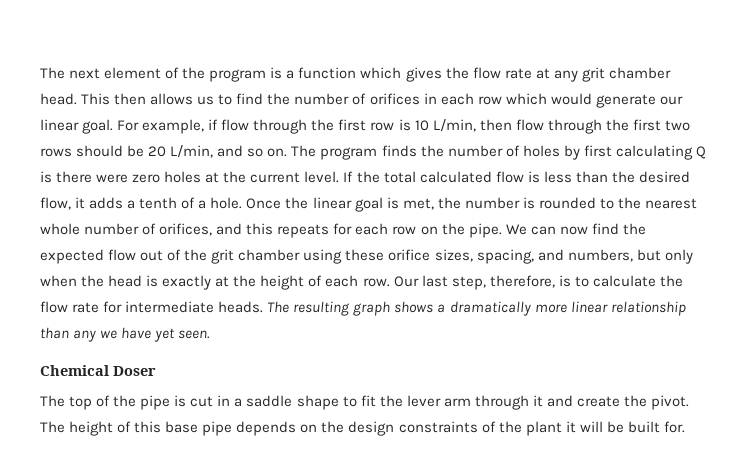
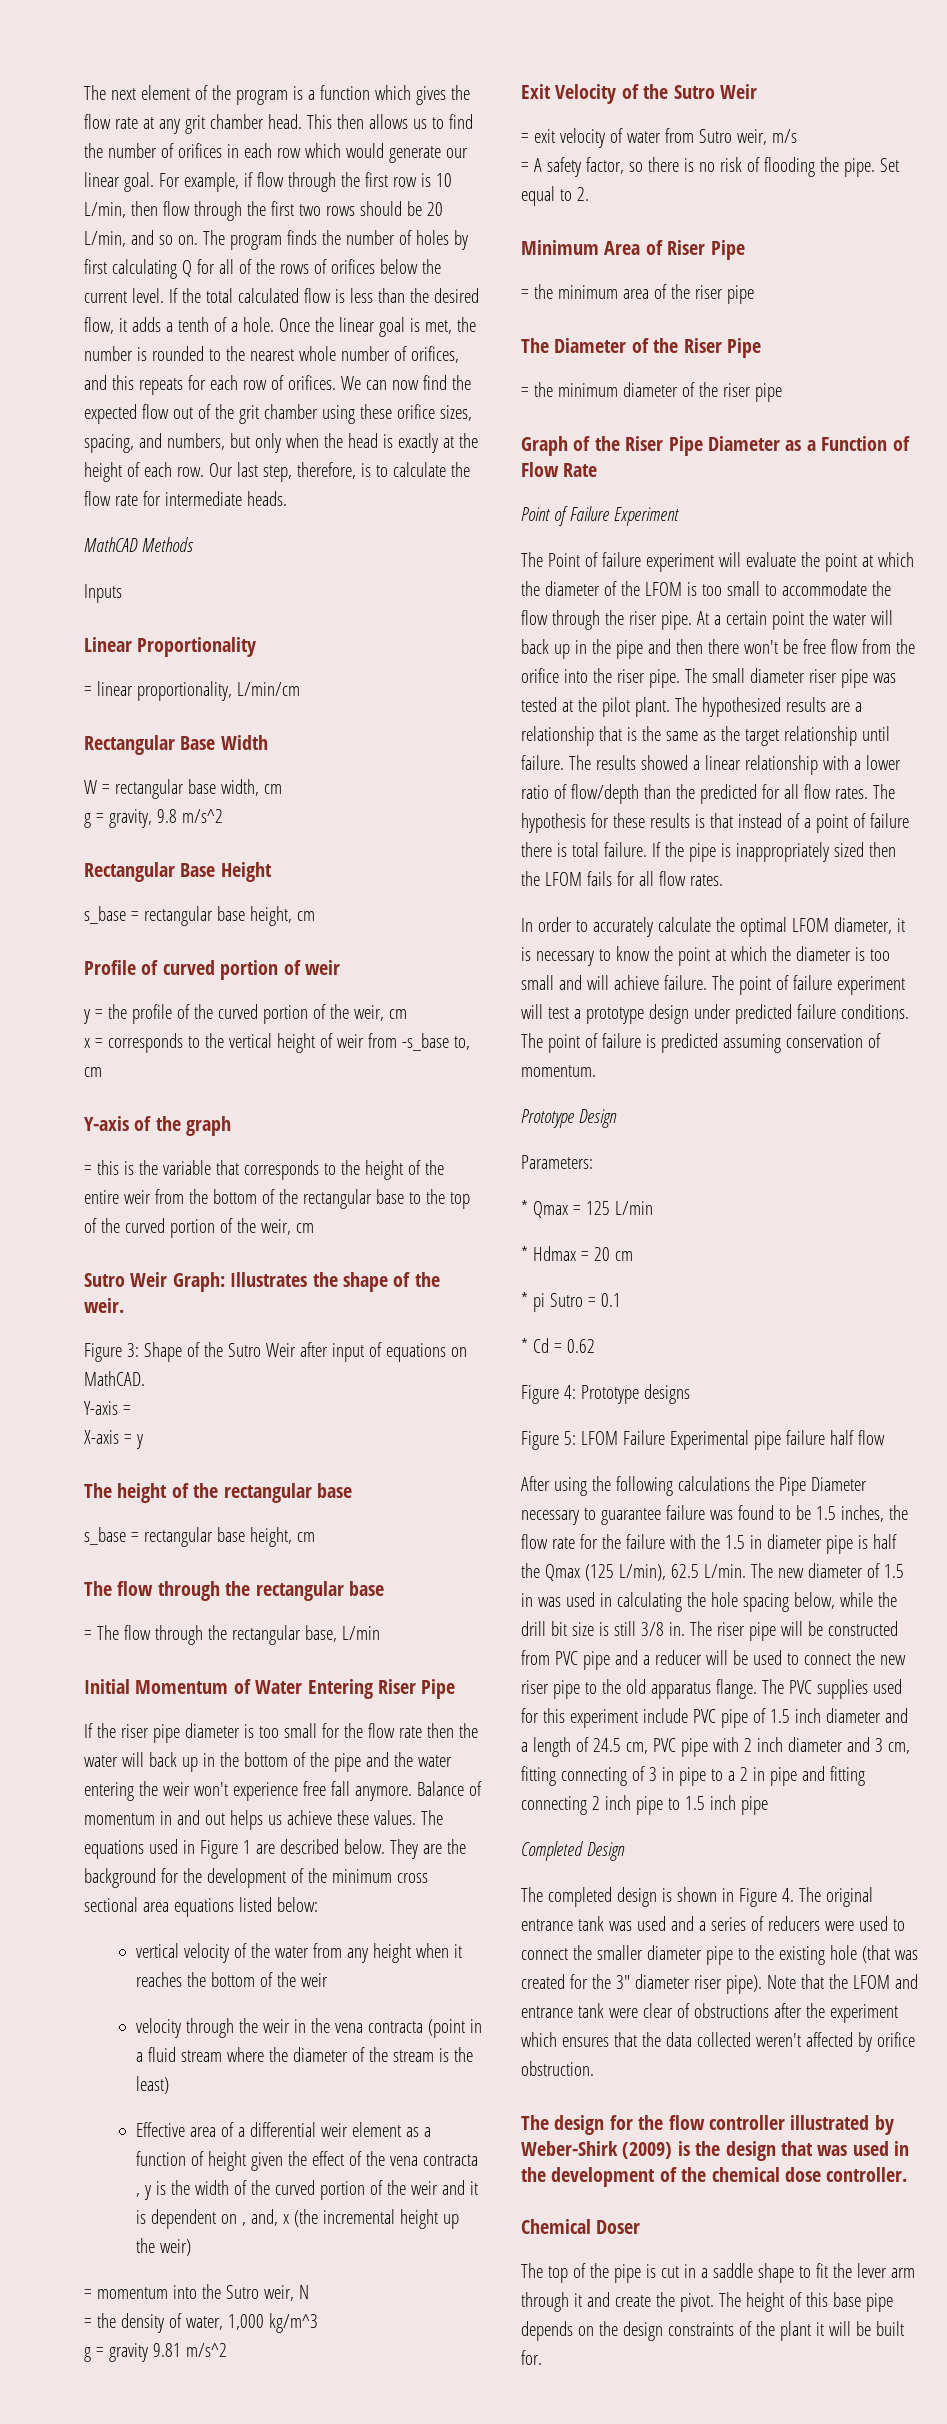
[40,171,220,183] is there were zero holes at -> [196,259,418,274] for all of the rows of orifices below
[420,223,502,238] on the pipe. -> [270,375,336,390] of orifices.
[267,301,686,316] [40,327,211,342] The resulting graph shows a dramatically more linear relationship than any we have yet seen. -> [84,537,194,552] [84,584,122,603] [84,637,257,657] [84,681,300,701] [84,735,268,755] [84,779,282,799] [84,809,223,828] [84,862,272,882] [84,906,315,926] [84,960,340,980] [83,1004,407,1024] [84,1033,470,1053] [84,1067,102,1077] [84,1116,232,1136] [84,1160,444,1180] [84,1189,470,1209] [84,1218,314,1238] [84,1272,440,1292] [84,1298,124,1313] [84,1342,467,1362] [84,1371,145,1386] [84,1401,131,1415] [84,1430,143,1449] [84,1483,352,1503] [84,1527,315,1547] [84,1581,384,1601] [84,1625,380,1645] [84,1679,456,1699] [84,1723,478,1743] [84,1752,452,1772] [84,1781,482,1801] [84,1810,443,1830] [84,1839,466,1859] [84,1868,428,1888] [84,1897,318,1917] [135,1943,462,1963] [135,1972,328,1987] [135,2018,482,2038] [135,2047,473,2062] [135,2076,169,2094] [135,2122,431,2137] [135,2151,478,2171] [135,2180,478,2200] [135,2209,459,2229] [135,2238,191,2256] [84,2284,309,2301] [84,2313,318,2333] [84,2343,227,2362] [521,84,757,104] [521,128,797,148] [521,157,899,177] [521,186,589,206] [521,240,745,260] [521,284,754,304] [521,338,761,358] [521,382,782,402] [521,436,910,456] [521,462,598,477] [521,506,679,526] [521,552,914,572] [521,581,891,596] [521,610,893,630] [521,639,915,659] [521,668,896,688] [521,697,862,717] [521,726,890,746] [521,755,901,775] [521,784,895,804] [521,813,909,833] [521,842,896,862] [521,871,723,886] [521,917,905,937] [521,946,890,966] [521,975,905,995] [521,1004,909,1024] [521,1033,881,1053] [521,1065,596,1077] [521,1109,617,1128] [521,1155,593,1169] [521,1200,653,1218] [521,1246,633,1261] [521,1292,621,1312] [521,1338,595,1353] [521,1384,690,1404] [521,1430,885,1450] [521,1476,867,1496] [521,1505,908,1525] [521,1534,897,1554] [521,1563,904,1581] [521,1592,897,1612] [521,1621,898,1641] [521,1650,906,1670] [521,1679,902,1699] [521,1708,908,1728] [521,1737,910,1757] [521,1766,865,1786] [521,1795,768,1815] [521,1841,625,1861] [521,1887,873,1907] [521,1916,905,1931] [521,1945,918,1965] [521,1974,918,1994] [521,2003,898,2023] [521,2032,915,2052] [521,2061,594,2076] [521,2115,894,2135] [521,2141,910,2161] [521,2167,908,2187] // MathCAD Methods // Inputs // Linear Proportionality // = linear proportionality, L/min/cm // Rectangular Base Width // W = rectangular base width, cm // g = gravity, 9.8 m/s^2 // Rectangular Base Height // s_base = rectangular base height, cm // Profile of curved portion of weir // y = the profile of the curved portion of the weir, cm // x = corresponds to the vertical height of weir from -s_base to, cm // Y-axis of the graph // = this is the variable that corresponds to the height of the entire weir from the bottom of the rectangular base to the top of the curved portion of the weir, cm // Sutro Weir Graph: Illustrates the shape of the weir. // Figure 3: Shape of the Sutro Weir after input of equations on MathCAD. // Y-axis = // X-axis = y // The height of the rectangular base // s_base = rectangular base height, cm // The flow through the rectangular base // = The flow through the rectangular base, L/min // Initial Momentum of Water Entering Riser Pipe // If the riser pipe diameter is too small for the flow rate then the water will back up in the bottom of the pipe and the water entering the weir won't experience free fall anymore. Balance of momentum in and out helps us achieve these values. The equations used in Figure 1 are described below. They are the background for the development of the minimum cross sectional area equations listed below: // vertical velocity of the water from any height when it reaches the bottom of the weir // velocity through the weir in the vena contracta (point in a fluid stream where the diameter of the stream is the least) // Effective area of a differential weir element as a function of height given the effect of the vena contracta , y is the width of the curved portion of the weir and it is dependent on , and, x (the incremental height up the weir) // = momentum into the Sutro weir, N // = the density of water, 1,000 kg/m^3 // g = gravity 9.81 m/s^2 // Exit Velocity of the Sutro Weir // = exit velocity of water from Sutro weir, m/s // = A safety factor, so there is no risk of flooding the pipe. Set equal to 2. // Minimum Area of Riser Pipe // = the minimum area of the riser pipe // The Diameter of the Riser Pipe // = the minimum diameter of the riser pipe // Graph of the Riser Pipe Diameter as a Function of Flow Rate // Point of Failure Experiment // The Point of failure experiment will evaluate the point at which the diameter of the LFOM is too small to accommodate the flow through the riser pipe. At a certain point the water will back up in the pipe and then there won't be free flow from the orifice into the riser pipe. The small diameter riser pipe was tested at the pilot plant. The hypothesized results are a relationship that is the same as the target relationship until failure. The results showed a linear relationship with a lower ratio of flow/depth than the predicted for all flow rates. The hypothesis for these results is that instead of a point of failure there is total failure. If the pipe is inappropriately sized then the LFOM fails for all flow rates. // In order to accurately calculate the optimal LFOM diameter, it is necessary to know the point at which the diameter is too small and will achieve failure. The point of failure experiment will test a prototype design under predicted failure conditions. The point of failure is predicted assuming conservation of momentum. // Prototype Design // Parameters: // * Qmax = 125 L/min // * Hdmax = 20 cm // * pi Sutro = 0.1 // * Cd = 0.62 // Figure 4: Prototype designs // Figure 5: LFOM Failure Experimental pipe failure half flow // After using the following calculations the Pipe Diameter necessary to guarantee failure was found to be 1.5 inches, the flow rate for the failure with the 1.5 in diameter pipe is half the Qmax (125 L/min), 62.5 L/min. The new diameter of 1.5 in was used in calculating the hole spacing below, while the drill bit size is still 3/8 in. The riser pipe will be constructed from PVC pipe and a reducer will be used to connect the new riser pipe to the old apparatus flange. The PVC supplies used for this experiment include PVC pipe of 1.5 inch diameter and a length of 24.5 cm, PVC pipe with 2 inch diameter and 3 cm, fitting connecting of 3 in pipe to a 2 in pipe and fitting connecting 2 inch pipe to 1.5 inch pipe // Completed Design // The completed design is shown in Figure 4. The original entrance tank was used and a series of reducers were used to connect the smaller diameter pipe to the existing hole (that was created for the 3" diameter riser pipe). Note that the LFOM and entrance tank were clear of obstructions after the experiment which ensures that the data collected weren't affected by orifice obstruction. // The design for the flow controller illustrated by Weber-Shirk (2009) is the design that was used in the development of the chemical dose controller.

